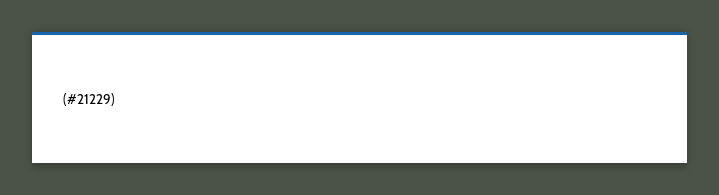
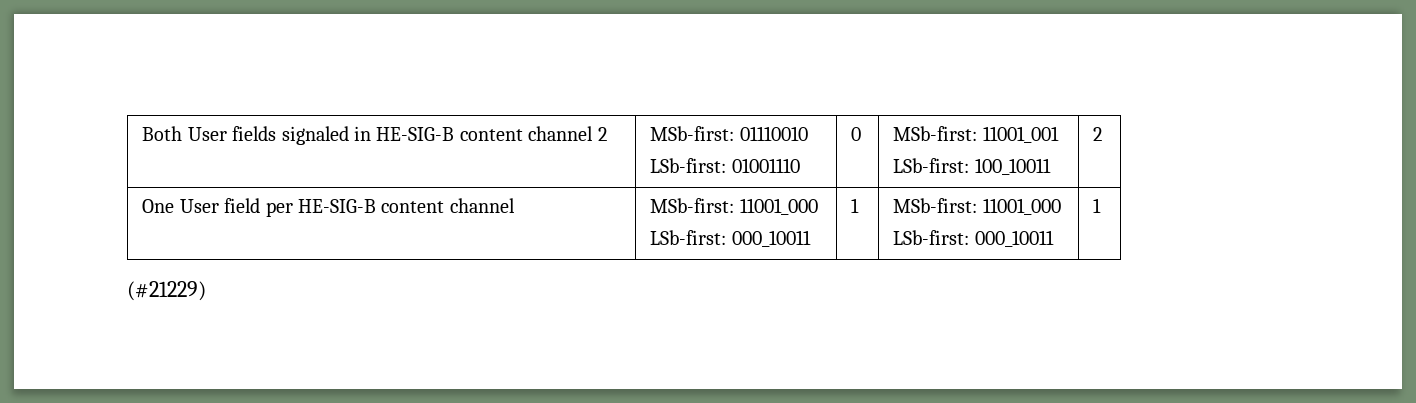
(63, 99) none -> [142,126,607,145] [650,126,808,141] [650,158,800,173] [851,127,862,141] [893,126,1059,143] [893,158,1051,175] [1093,127,1103,141] [142,198,515,217] [650,198,818,215] [650,230,811,247] [851,198,860,213] [893,198,1061,215] [893,230,1054,247] [1093,198,1102,213] Both User fields signaled in HE-SIG-B content channel 2 | MSb-first: 01110010 // LSb-first: 01001110 | 0 | MSb-first: 11001_001 // LSb-first: 100_10011 | 2 // One User field per HE-SIG-B content channel | MSb-first: 11001_000 // LSb-first: 000_10011 | 1 | MSb-first: 11001_000 // LSb-first: 000_10011 | 1 //

